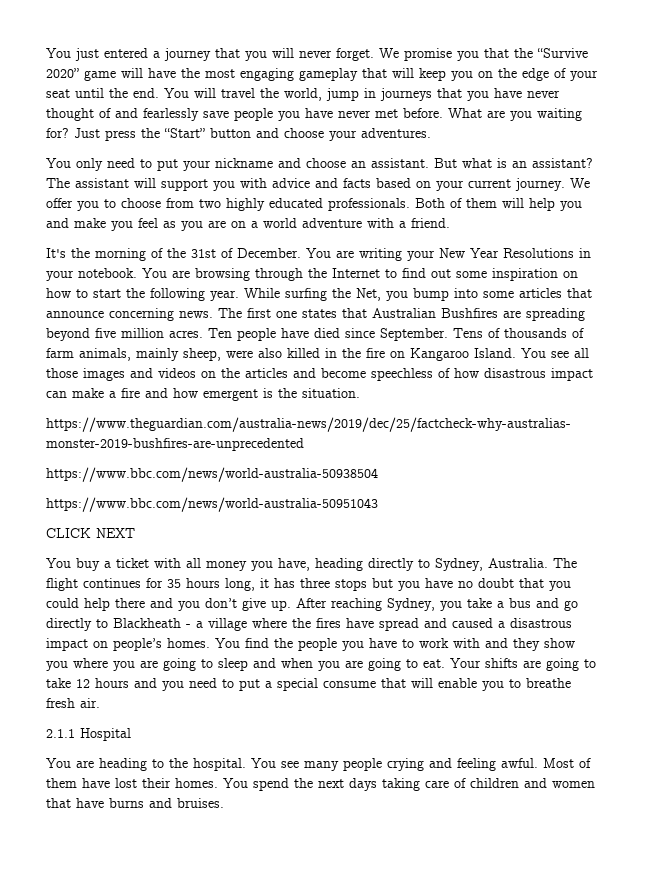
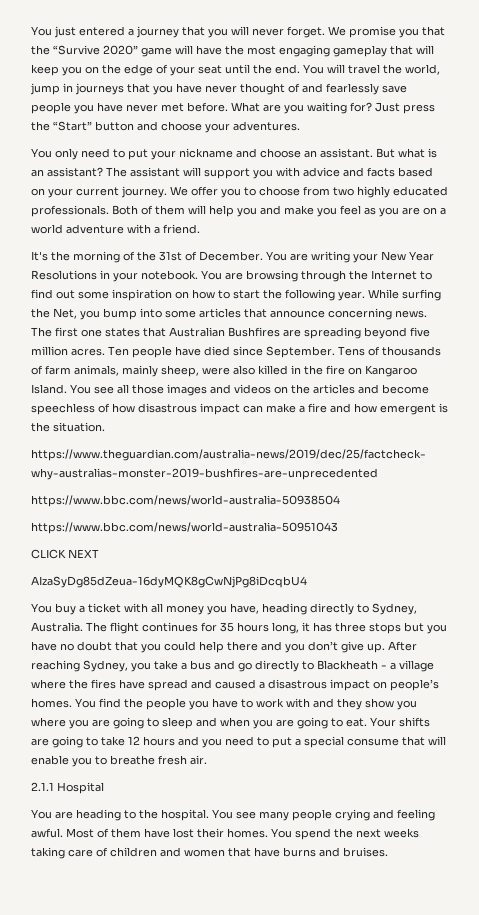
(135, 533) none -> [31,576,307,588] // AIzaSyDg85dZeua-16dyMQK8gCwNjPg8iDcqbU4
[349,778,377,791] days -> [384,828,419,838] weeks

